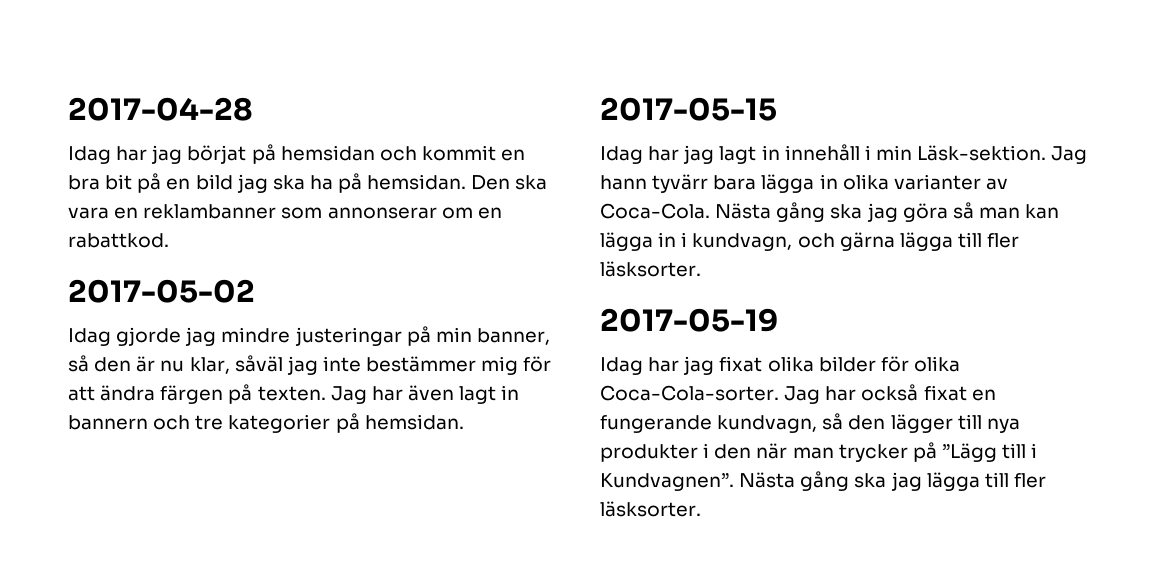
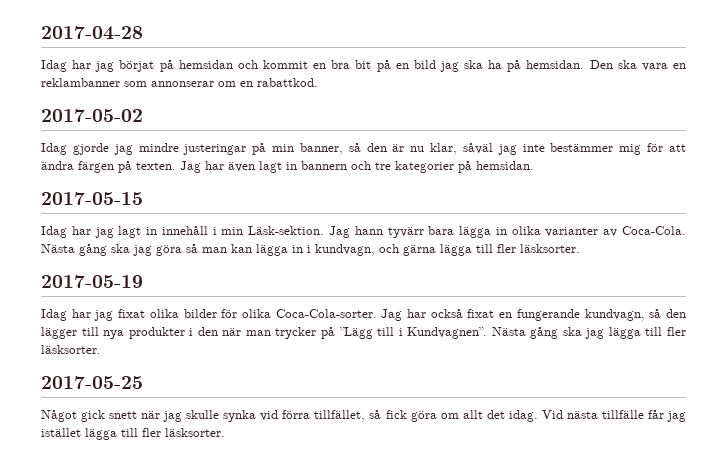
(701, 509) none -> [41,376,143,389] [41,410,686,422] [41,428,225,440] // 2017-05-25 // Något gick snett när jag skulle synka vid förra tillfället, så fick göra om allt det idag. Vid nästa tillfälle får jag istället lägga till fler läsksorter.

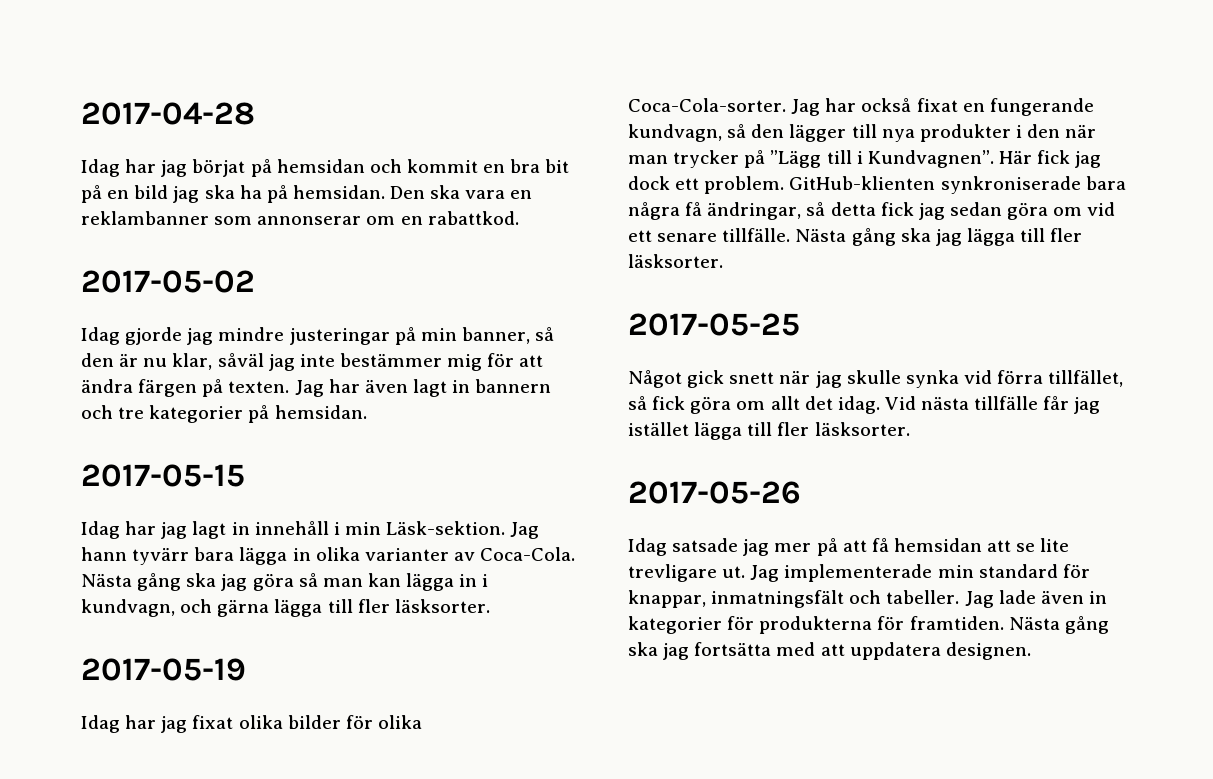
(488, 333) none -> [998,150,1102,168] [628,176,1126,194] [628,202,1116,220] [628,228,791,242] Här fick jag dock ett problem. GitHub-klienten synkroniserade bara några få ändringar, så detta fick jag sedan göra om vid ett senare tillfälle.
(225, 432) none -> [628,481,801,504] [628,538,1070,556] [628,564,1090,582] [628,590,1107,608] [628,616,1109,634] [628,642,1031,660] // 2017-05-26 // Idag satsade jag mer på att få hemsidan att se lite trevligare ut. Jag implementerade min standard för knappar, inmatningsfält och tabeller. Jag lade även in kategorier för produkterna för framtiden. Nästa gång ska jag fortsätta med att uppdatera designen.

